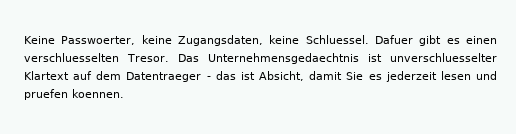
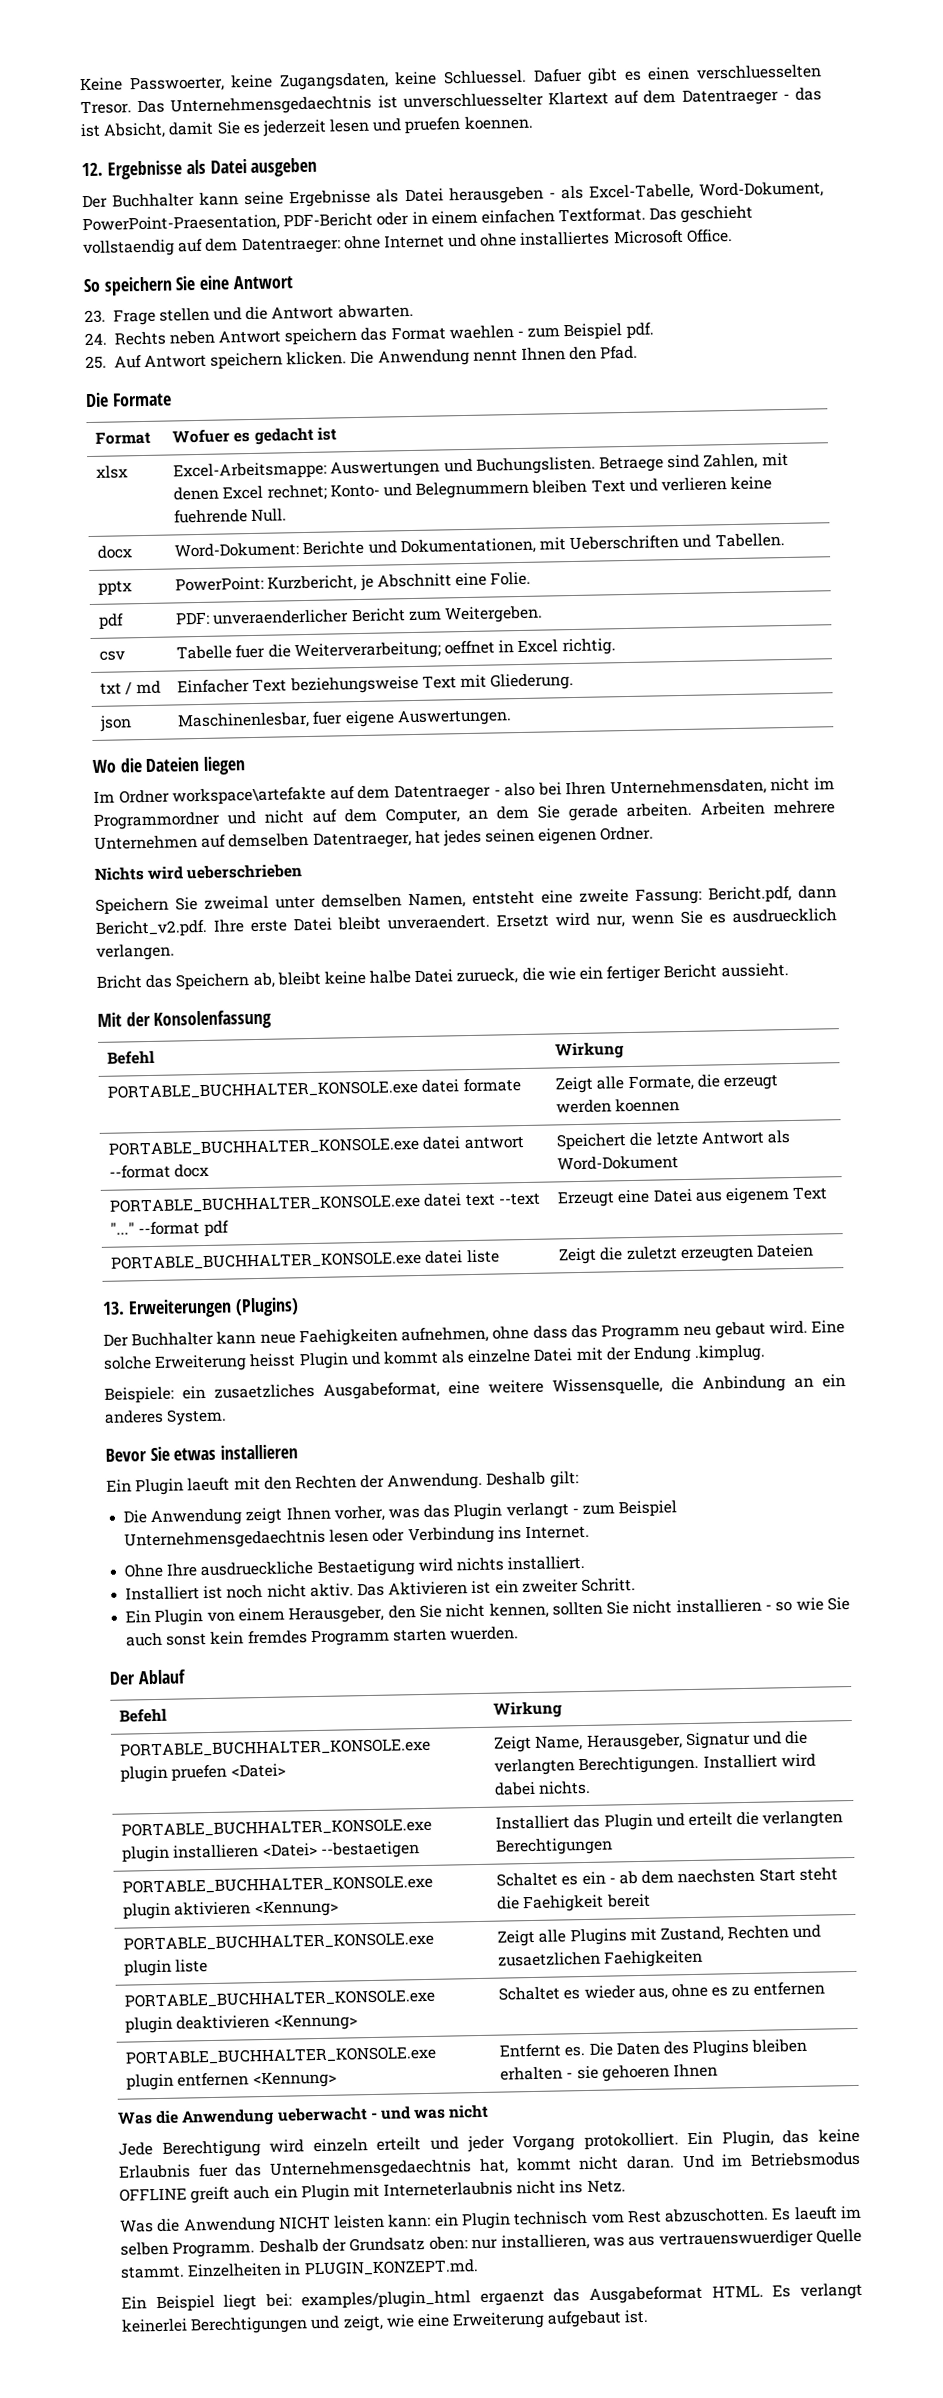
(124, 93) none -> [81,157,318,180] [82,181,825,209] [82,205,754,234] [83,228,733,258] [83,275,293,296] [84,303,414,326] [84,322,654,346] [85,345,639,370] [85,392,172,408] [95,430,152,445] [172,427,337,445] [96,465,129,479] [173,452,789,481] [173,476,773,501] [174,508,288,524] [97,545,133,559] [174,533,785,558] [98,580,133,596] [175,571,532,592] [99,613,125,630] [175,605,543,625] [99,650,126,661] [176,638,616,661] [100,680,161,695] [177,672,575,695] [99,715,133,732] [177,708,512,730] [92,756,247,775] [93,777,835,806] [93,800,835,830] [94,826,655,850] [94,864,303,881] [95,885,837,915] [95,908,837,938] [96,943,175,961] [96,963,789,991] [97,1009,273,1030] [107,1050,156,1065] [555,1042,625,1060] [107,1078,521,1100] [555,1074,779,1094] [556,1098,681,1114] [108,1136,525,1157] [109,1163,210,1179] [556,1130,791,1151] [557,1155,680,1171] [109,1192,541,1214] [110,1220,229,1238] [557,1186,829,1208] [111,1249,500,1271] [558,1243,814,1265] [102,1297,299,1319] [103,1320,846,1347] [103,1344,767,1372] [104,1374,846,1404] [104,1408,228,1426] [105,1444,299,1462] [106,1471,579,1496] [123,1500,678,1527] [124,1524,590,1550] [124,1555,586,1578] [125,1578,636,1601] [125,1596,851,1626] [126,1626,520,1647] [109,1669,186,1685] [119,1708,168,1723] [493,1701,563,1719] [120,1737,432,1758] [120,1763,286,1783] [494,1730,809,1753] [494,1753,816,1776] [494,1780,592,1796] [121,1817,433,1838] [122,1841,420,1863] [495,1810,844,1831] [495,1837,614,1856] [122,1874,434,1895] [123,1899,339,1920] [496,1867,838,1887] [497,1893,651,1913] [123,1931,435,1952] [124,1959,209,1977] [497,1924,822,1947] [498,1949,704,1968] [124,1988,437,2009] [125,2013,358,2034] [498,1981,825,2001] [125,2045,438,2066] [126,2070,337,2091] [499,2038,808,2058] [500,2063,718,2082] [117,2104,490,2127] [118,2128,860,2158] [118,2151,862,2179] [119,2179,626,2204] [119,2205,863,2235] [120,2228,862,2258] [120,2259,479,2279] [121,2282,863,2313] [121,2309,650,2335] // 12. Ergebnisse als Datei ausgeben // Der Buchhalter kann seine Ergebnisse als Datei herausgeben - als Excel-Tabelle, Word-Dokument, PowerPoint-Praesentation, PDF-Bericht oder in einem einfachen Textformat. Das geschieht vollstaendig auf dem Datentraeger: ohne Internet und ohne installiertes Microsoft Office. // So speichern Sie eine Antwort // 23. Frage stellen und die Antwort abwarten. // 24. Rechts neben Antwort speichern das Format waehlen - zum Beispiel pdf. // 25. Auf Antwort speichern klicken. Die Anwendung nennt Ihnen den Pfad. // Die Formate // Format | Wofuer es gedacht ist // xlsx | Excel-Arbeitsmappe: Auswertungen und Buchungslisten. Betraege sind Zahlen, mit denen Excel rechnet; Konto- und Belegnummern bleiben Text und verlieren keine fuehrende Null. // docx | Word-Dokument: Berichte und Dokumentationen, mit Ueberschriften und Tabellen. // pptx | PowerPoint: Kurzbericht, je Abschnitt eine Folie. // pdf | PDF: unveraenderlicher Bericht zum Weitergeben. // csv | Tabelle fuer die Weiterverarbeitung; oeffnet in Excel richtig. // txt / md | Einfacher Text beziehungsweise Text mit Gliederung. // json | Maschinenlesbar, fuer eigene Auswertungen. // Wo die Dateien liegen // Im Ordner workspace\artefakte auf dem Datentraeger - also bei Ihren Unternehmensdaten, nicht im Programmordner und nicht auf dem Computer, an dem Sie gerade arbeiten. Arbeiten mehrere Unternehmen auf demselben Datentraeger, hat jedes seinen eigenen Ordner. // Nichts wird ueberschrieben // Speichern Sie zweimal unter demselben Namen, entsteht eine zweite Fassung: Bericht.pdf, dann Bericht_v2.pdf. Ihre erste Datei bleibt unveraendert. Ersetzt wird nur, wenn Sie es ausdruecklich verlangen. // Bricht das Speichern ab, bleibt keine halbe Datei zurueck, die wie ein fertiger Bericht aussieht. // Mit der Konsolenfassung // Befehl | Wirkung // PORTABLE_BUCHHALTER_KONSOLE.exe datei formate | Zeigt alle Formate, die erzeugt werden koennen // PORTABLE_BUCHHALTER_KONSOLE.exe datei antwort --format docx | Speichert die letzte Antwort als Word-Dokument // PORTABLE_BUCHHALTER_KONSOLE.exe datei text --text "..." --format pdf | Erzeugt eine Datei aus eigenem Text // PORTABLE_BUCHHALTER_KONSOLE.exe datei liste | Zeigt die zuletzt erzeugten Dateien // 13. Erweiterungen (Plugins) // Der Buchhalter kann neue Faehigkeiten aufnehmen, ohne dass das Programm neu gebaut wird. Eine solche Erweiterung heisst Plugin und kommt als einzelne Datei mit der Endung .kimplug. // Beispiele: ein zusaetzliches Ausgabeformat, eine weitere Wissensquelle, die Anbindung an ein anderes System. // Bevor Sie etwas installieren // Ein Plugin laeuft mit den Rechten der Anwendung. Deshalb gilt: // Die Anwendung zeigt Ihnen vorher, was das Plugin verlangt - zum Beispiel Unternehmensgedaechtnis lesen oder Verbindung ins Internet. // Ohne Ihre ausdrueckliche Bestaetigung wird nichts installiert. // Installiert ist noch nicht aktiv. Das Aktivieren ist ein zweiter Schritt. // Ein Plugin von einem Herausgeber, den Sie nicht kennen, sollten Sie nicht installieren - so wie Sie auch sonst kein fremdes Programm starten wuerden. // Der Ablauf // Befehl | Wirkung // PORTABLE_BUCHHALTER_KONSOLE.exe plugin pruefen <Datei> | Zeigt Name, Herausgeber, Signatur und die verlangten Berechtigungen. Installiert wird dabei nichts. // PORTABLE_BUCHHALTER_KONSOLE.exe plugin installieren <Datei> --bestaetigen | Installiert das Plugin und erteilt die verlangten Berechtigungen // PORTABLE_BUCHHALTER_KONSOLE.exe plugin aktivieren <Kennung> | Schaltet es ein - ab dem naechsten Start steht die Faehigkeit bereit // PORTABLE_BUCHHALTER_KONSOLE.exe plugin liste | Zeigt alle Plugins mit Zustand, Rechten und zusaetzlichen Faehigkeiten // PORTABLE_BUCHHALTER_KONSOLE.exe plugin deaktivieren <Kennung> | Schaltet es wieder aus, ohne es zu entfernen // PORTABLE_BUCHHALTER_KONSOLE.exe plugin entfernen <Kennung> | Entfernt es. Die Daten des Plugins bleiben erhalten - sie gehoeren Ihnen // Was die Anwendung ueberwacht - und was nicht // Jede Berechtigung wird einzeln erteilt und jeder Vorgang protokolliert. Ein Plugin, das keine Erlaubnis fuer das Unternehmensgedaechtnis hat, kommt nicht daran. Und im Betriebsmodus OFFLINE greift auch ein Plugin mit Interneterlaubnis nicht ins Netz. // Was die Anwendung NICHT leisten kann: ein Plugin technisch vom Rest abzuschotten. Es laeuft im selben Programm. Deshalb der Grundsatz oben: nur installieren, was aus vertrauenswuerdiger Quelle stammt. Einzelheiten in PLUGIN_KONZEPT.md. // Ein Beispiel liegt bei: examples/plugin_html ergaenzt das Ausgabeformat HTML. Es verlangt keinerlei Berechtigungen und zeigt, wie eine Erweiterung aufgebaut ist.

